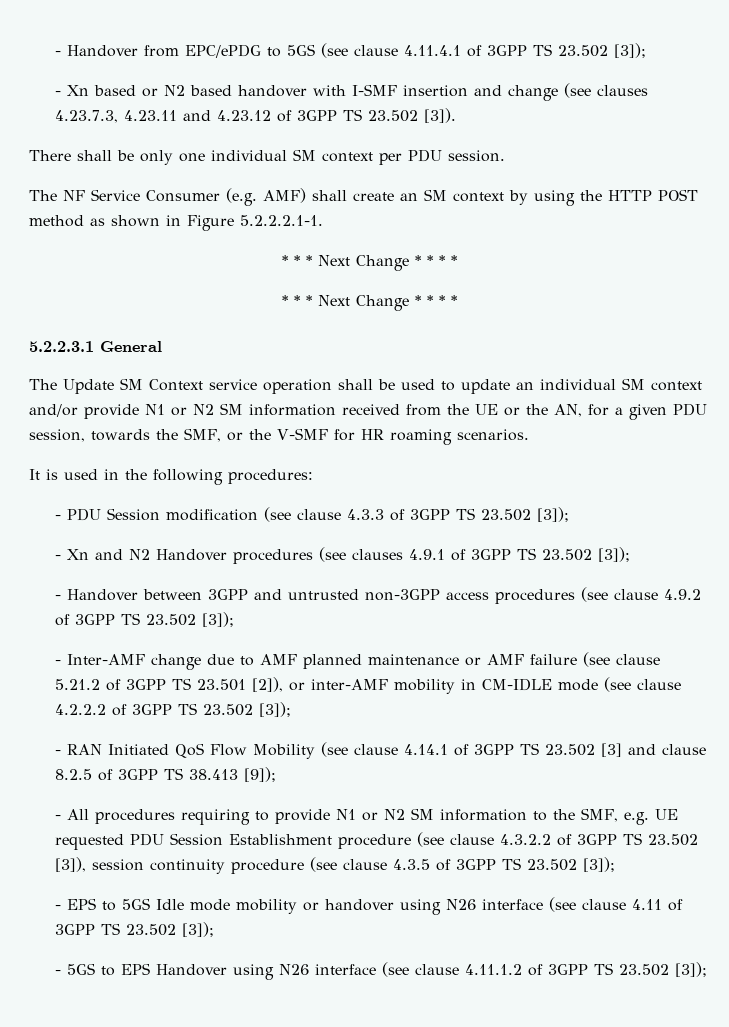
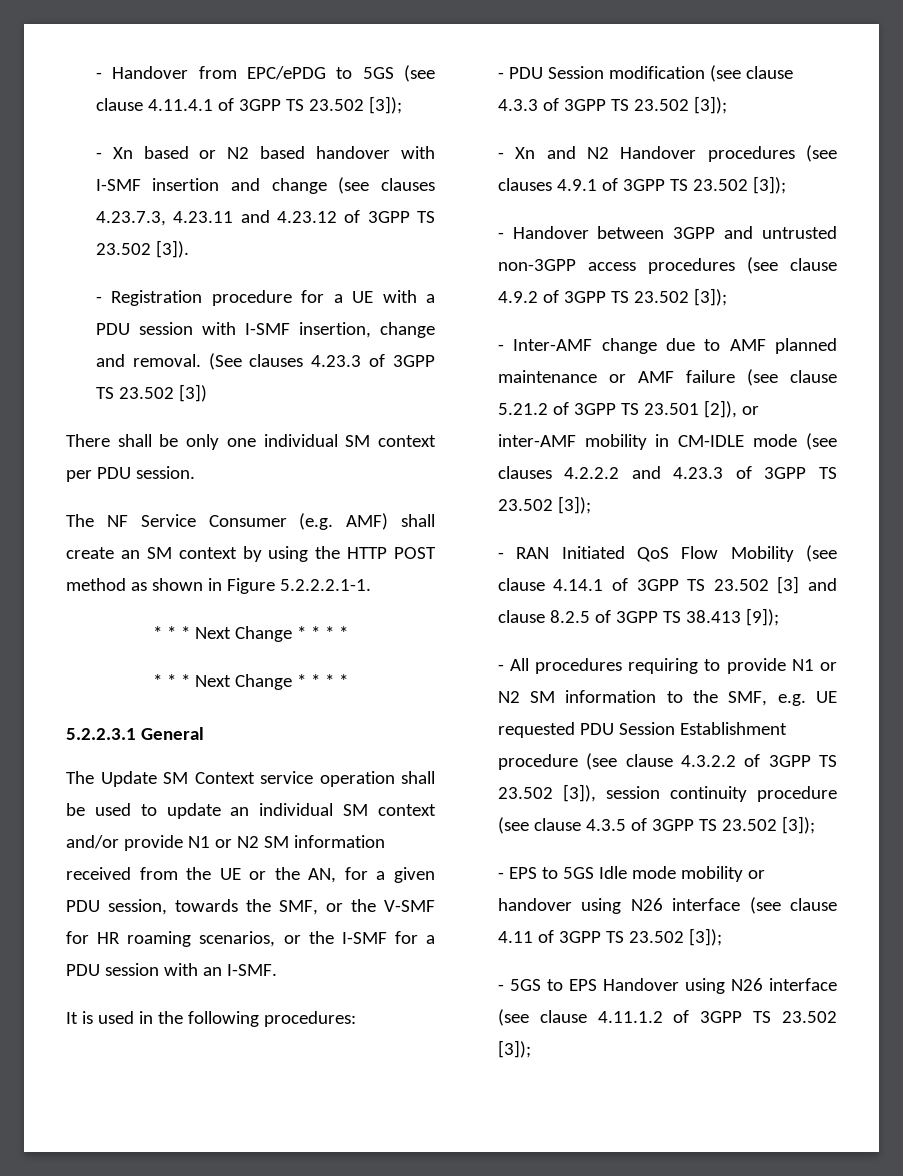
(457, 115) none -> [95,290,435,306] [95,322,435,338] [95,353,436,370] [95,384,207,402] // - Registration procedure for a UE with a PDU session with I-SMF insertion, change and removal. (See clauses 4.23.3 of 3GPP TS 23.502 [3])
[456,429,529,441] scenarios. -> [199,931,435,947] [66,963,277,976] scenarios, or the I-SMF for a PDU session with an I-SMF.
[637,679,682,690] [55,704,107,715] clause 4.2.2.2 -> [497,466,724,479] clauses 4.2.2.2 and 4.23.3

